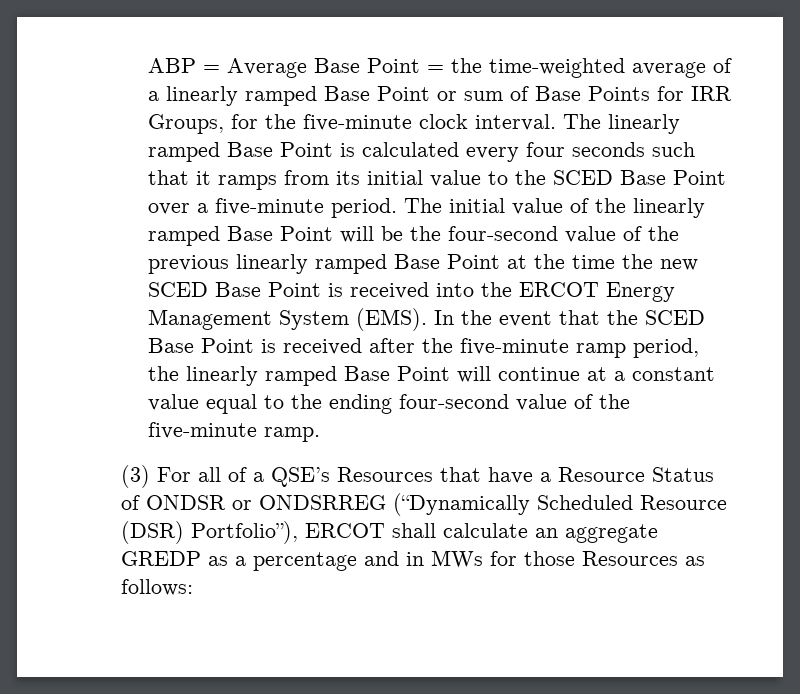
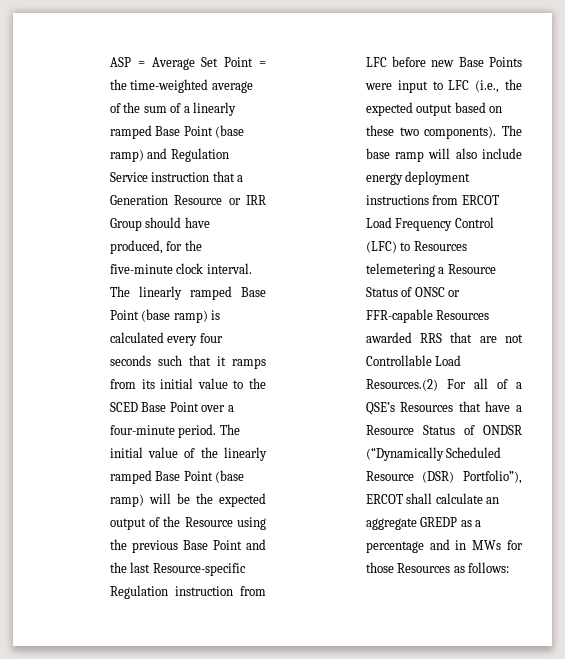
[147,58,196,73] ABP -> [109,57,131,67] ASP
[313,58,360,73] Base -> [201,57,219,67] Set
(732, 65) none -> [123,102,182,113] the sum of
[436,86,732,101] [147,114,224,134] or sum of Base Points for IRR Groups, -> [215,125,245,138] [109,148,229,162] [109,171,244,182] [109,195,266,205] [109,217,210,231] [109,240,163,254] (base ramp) and Regulation Service instruction that a Generation Resource or IRR Group should have produced,
(333, 149) none -> [141,309,208,323] (base ramp)
[214,198,324,215] five-minute -> [109,425,175,435] four-minute
(333, 233) none -> [215,470,245,483] [109,494,144,507] (base ramp)
[447,226,679,243] [147,254,698,274] [147,282,675,302] [147,308,705,331] [147,338,699,358] [147,366,715,386] [147,394,630,414] [147,422,320,442] [121,465,151,488] four-second value of the previous linearly ramped Base Point at the time the new SCED Base Point is received into the ERCOT Energy Management System (EMS). In the event that the SCED Base Point is received after the five-minute ramp period, the linearly ramped Base Point will continue at a constant value equal to the ending four-second value of the five-minute ramp. // (3) -> [219,493,266,507] [109,516,266,530] [109,539,266,553] [109,562,246,576] [109,585,266,599] [365,56,522,67] [364,79,522,93] [365,102,503,116] [365,125,522,139] [365,148,522,162] [365,171,471,185] [365,195,499,205] [365,217,494,231] [365,241,467,253] [365,263,496,277] [365,287,461,297] [365,309,490,323] [365,332,523,343] [365,355,462,366] [365,379,438,391] expected output of the Resource using the previous Base Point and the last Resource-specific Regulation instruction from LFC before new Base Points were input to LFC (i.e., the expected output based on these two components). The base ramp will also include energy deployment instructions from ERCOT Load Frequency Control (LFC) to Resources telemetering a Resource Status of ONSC or FFR-capable Resources awarded RRS that are not Controllable Load Resources.(2)
[232,495,387,510] or ONDSRREG -> (522, 430) none

